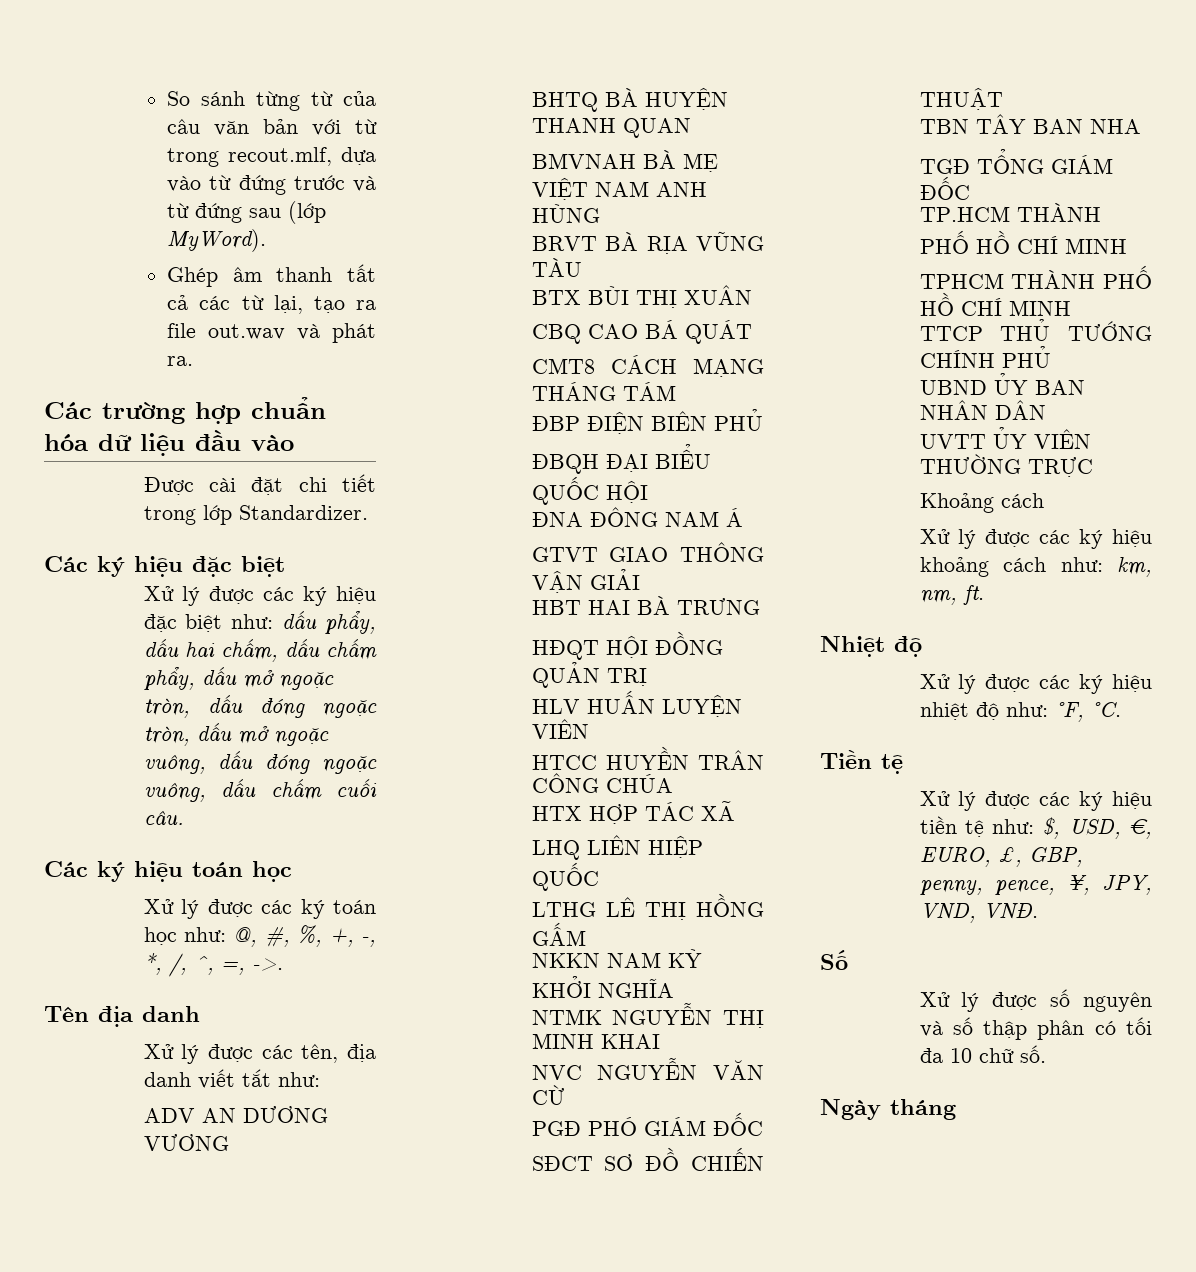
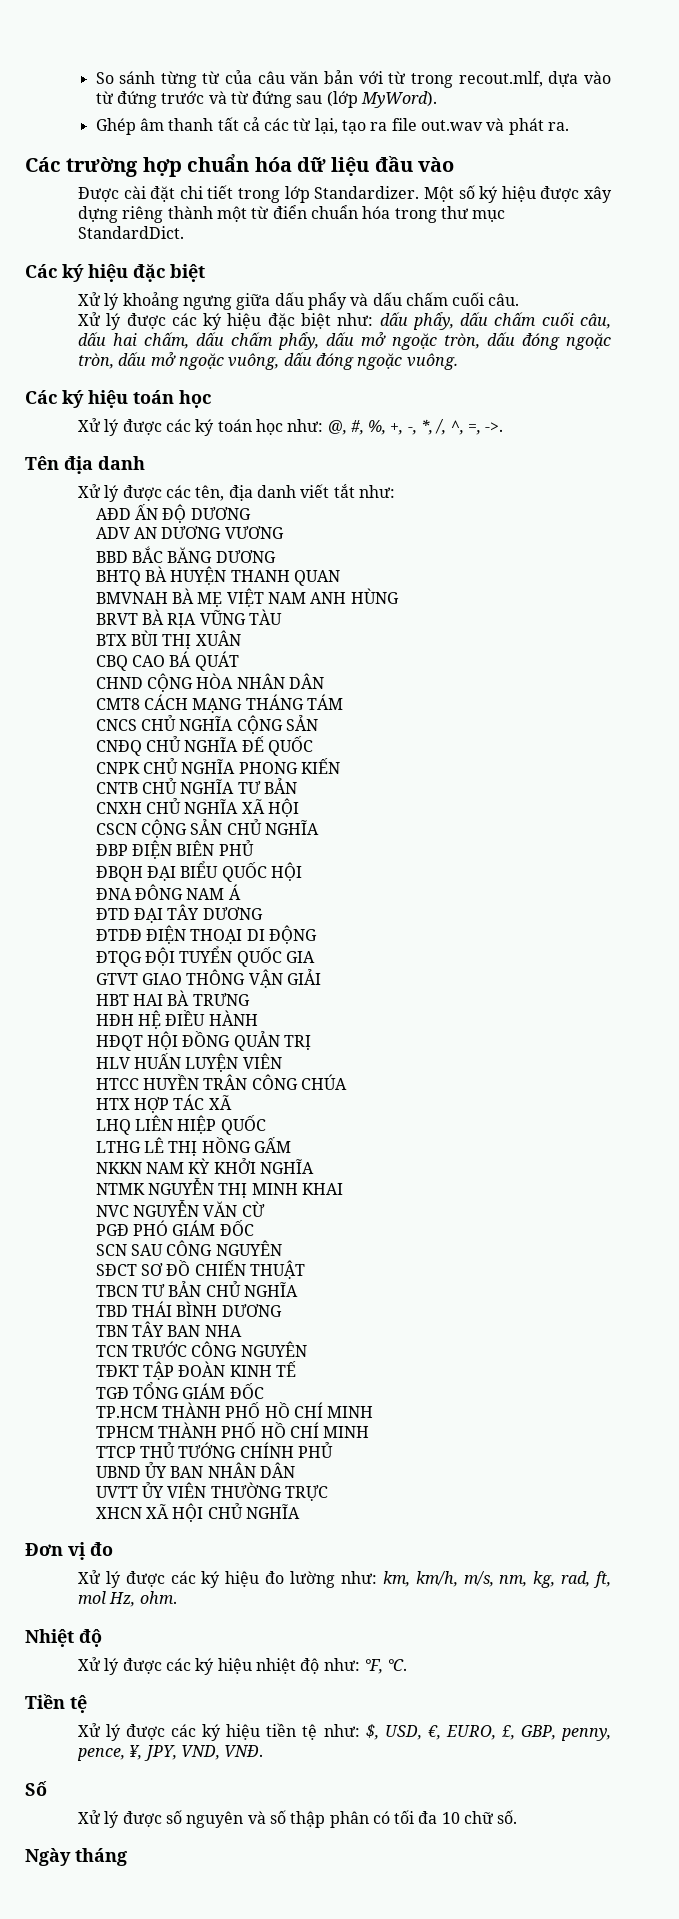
(368, 512) none -> [423,185,613,203] [77,205,506,223] [77,226,184,239] Một số ký hiệu được xây dựng riêng thành một từ điển chuẩn hóa trong thư mục StandardDict.
(285, 566) none -> [77,292,520,310] // Xử lý khoảng ngưng giữa dấu phẩy và dấu chấm cuối câu.
(179, 648) none -> [494,312,611,329] [77,332,106,346] chấm cuối câu, dấu
[143,779,377,802] [143,811,184,826] vuông, dấu chấm cuối câu. -> [406,353,458,370] vuông.
(320, 1079) none -> [95,504,251,523] // AĐD ẤN ĐỘ DƯƠNG
(229, 1142) none -> [95,546,276,563] // BBD BẮC BĂNG DƯƠNG
(752, 332) none -> [95,673,324,692] // CHND CỘNG HÒA NHÂN DÂN
(676, 391) none -> [95,715,318,734] [95,736,313,756] [95,758,340,774] [95,778,297,794] [95,798,299,817] [95,819,319,838] // CNCS CHỦ NGHĨA CỘNG SẢN // CNĐQ CHỦ NGHĨA ĐẾ QUỐC // CNPK CHỦ NGHĨA PHONG KIẾN // CNTB CHỦ NGHĨA TƯ BẢN // CNXH CHỦ NGHĨA XÃ HỘI // CSCN CỘNG SẢN CHỦ NGHĨA
(743, 517) none -> [95,904,263,923] [95,925,317,944] [95,946,315,967] // ĐTD ĐẠI TÂY DƯƠNG // ĐTDĐ ĐIỆN THOẠI DI ĐỘNG // ĐTQG ĐỘI TUYỂN QUỐC GIA
(760, 606) none -> [95,1010,258,1029] // HĐH HỆ ĐIỀU HÀNH
(763, 1124) none -> [95,1240,282,1256] // SCN SAU CÔNG NGUYÊN
[919,114,1141,134] TBN TÂY BAN NHA -> [95,1281,298,1297] [95,1301,282,1317] [95,1321,242,1337] [95,1341,307,1357] [95,1361,296,1380] TBCN TƯ BẢN CHỦ NGHĨA // TBD THÁI BÌNH DƯƠNG // TBN TÂY BAN NHA // TCN TRƯỚC CÔNG NGUYÊN // TĐKT TẬP ĐOÀN KINH TẾ
[919,493,1044,513] [919,529,1152,549] [919,557,1152,577] [919,585,984,605] Khoảng cách // Xử lý được các ký hiệu khoảng cách như: km, nm, ft. -> [95,1503,300,1522] [25,1542,113,1560] [77,1570,611,1588] [77,1591,177,1607] XHCN XÃ HỘI CHỦ NGHĨA // Đơn vị đo // Xử lý được các ký hiệu đo lường như: km, km/h, m/s, nm, kg, rad, ft, mol Hz, ohm.

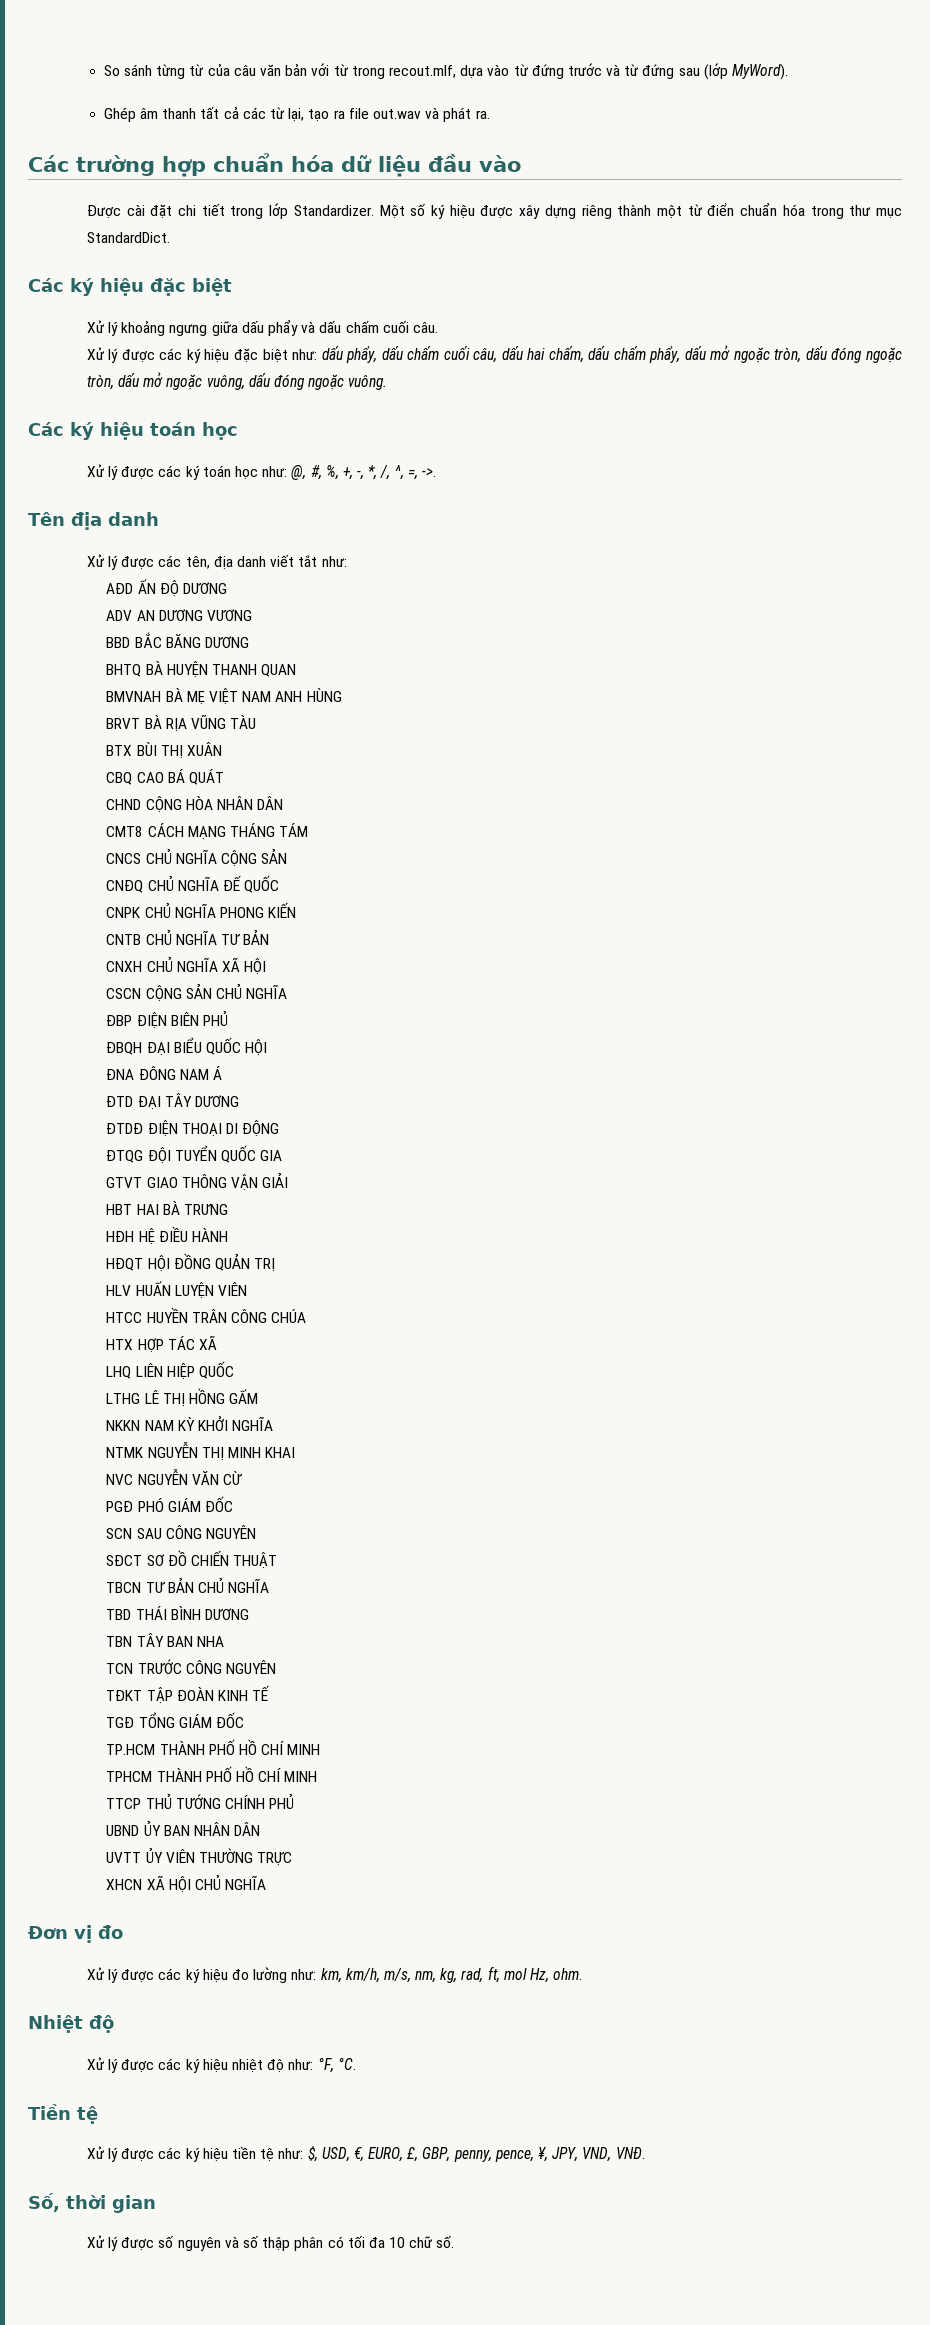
[25,1781,47,1796] Số -> [28,2193,156,2213] Số, thời gian
[25,1848,127,1866] // Ngày tháng -> (455, 2241) none

